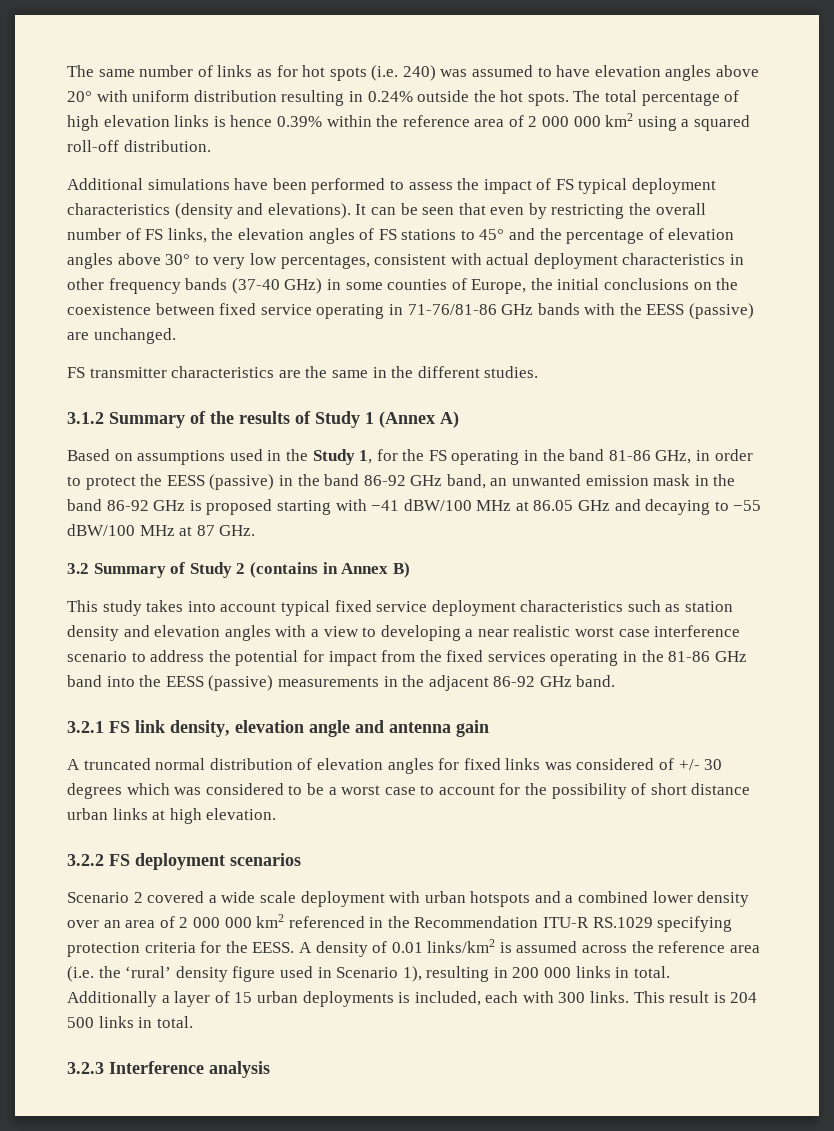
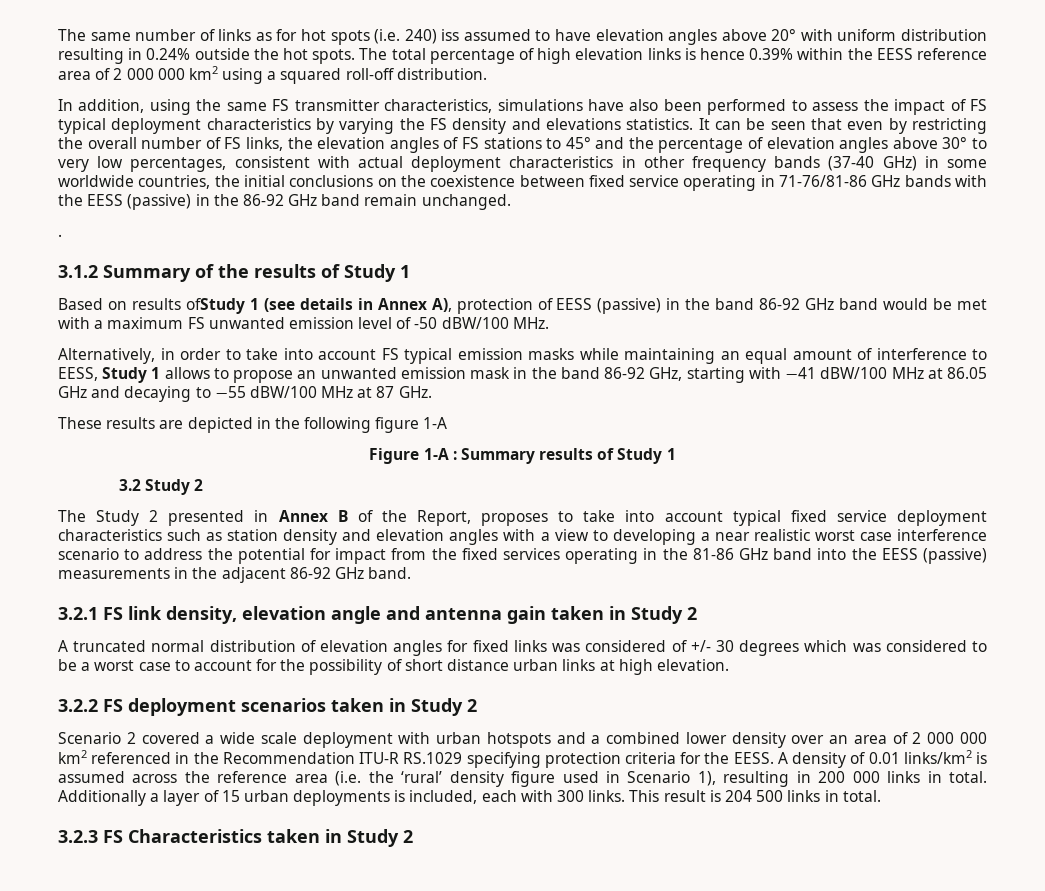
[440,69,468,77] was -> [441,29,460,41] iss
(399, 121) none -> [876,48,913,60] EESS
[67,178,143,190] Additional -> [58,99,493,115] In addition, using the same FS transmitter characteristics,
(269, 184) none -> [629,99,659,111] also
[174,203,351,219] (density and elevations). -> [316,118,694,134] by varying the FS density and elevations statistics.
[387,278,527,294] counties of Europe, -> [58,175,211,189] worldwide countries,
[67,328,176,344] [67,366,539,378] are unchanged. // FS transmitter characteristics are the same in the different studies. -> [195,194,511,210] [58,234,62,237] in the 86-92 GHz band remain unchanged. // .
[379,411,459,428] (Annex A) -> (410, 271) none
[137,449,753,465] [67,474,163,490] assumptions used in the Study 1, for the FS operating in the band 81-86 GHz, in order to protect the -> [131,298,553,314] results ofStudy 1 (see details in Annex A), protection of
[446,474,486,489] band, -> [839,298,988,310] [58,317,549,329] [58,348,987,364] [58,367,294,383] band would be met with a maximum FS unwanted emission level of -50 dBW/100 MHz. // Alternatively, in order to take into account FS typical emission masks while maintaining an equal amount of interference to EESS, Study 1 allows to propose
[153,499,273,515] GHz is proposed -> [649,367,683,381] GHz,
[67,562,410,578] [67,600,184,616] 3.2 Summary of Study 2 (contains in Annex B) // This study takes -> [58,417,448,433] [369,448,676,464] [119,479,204,495] [58,510,616,526] These results are depicted in the following figure 1-A // Figure 1-A : Summary results of Study 1 // 3.2 Study 2 // The Study 2 presented in Annex B of the Report, proposes to take
(489, 728) none -> [551,606,697,624] taken in Study 2
(301, 859) none -> [331,698,477,716] taken in Study 2
[109,1061,270,1078] Interference analysis -> [103,829,413,847] FS Characteristics taken in Study 2

